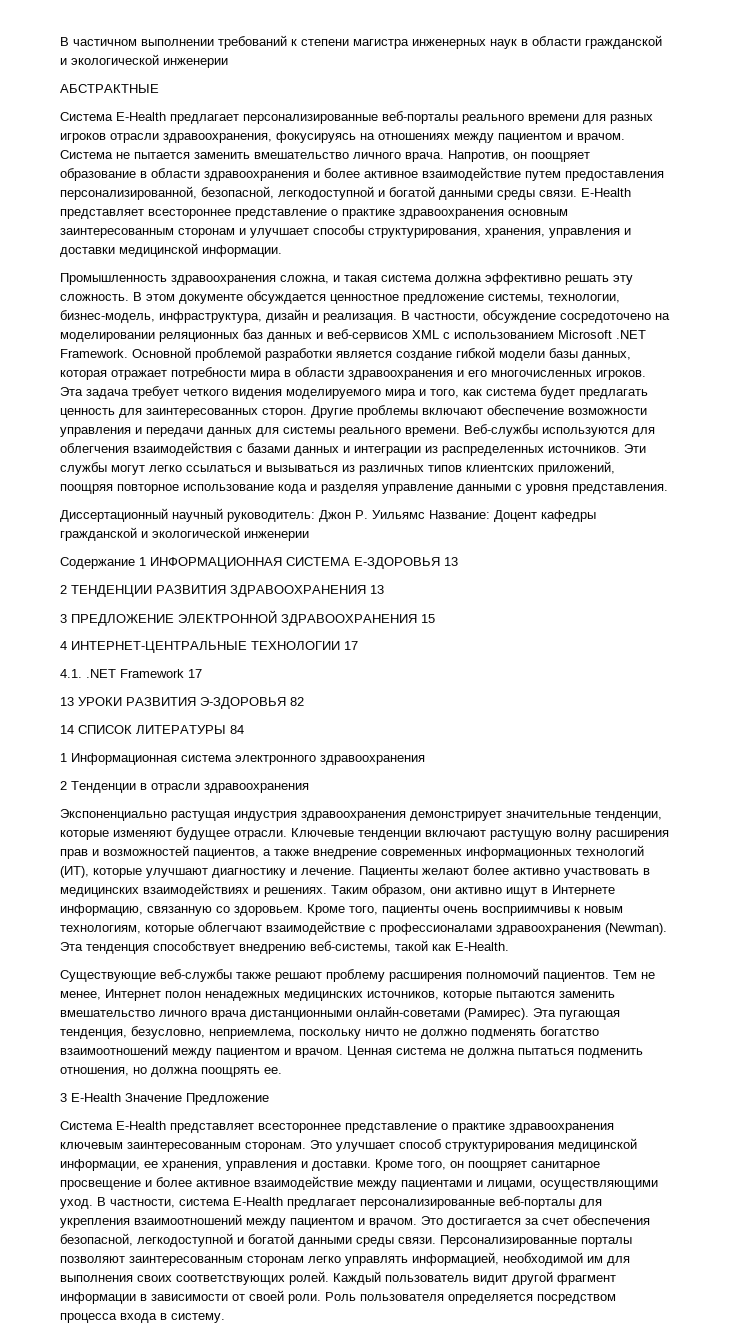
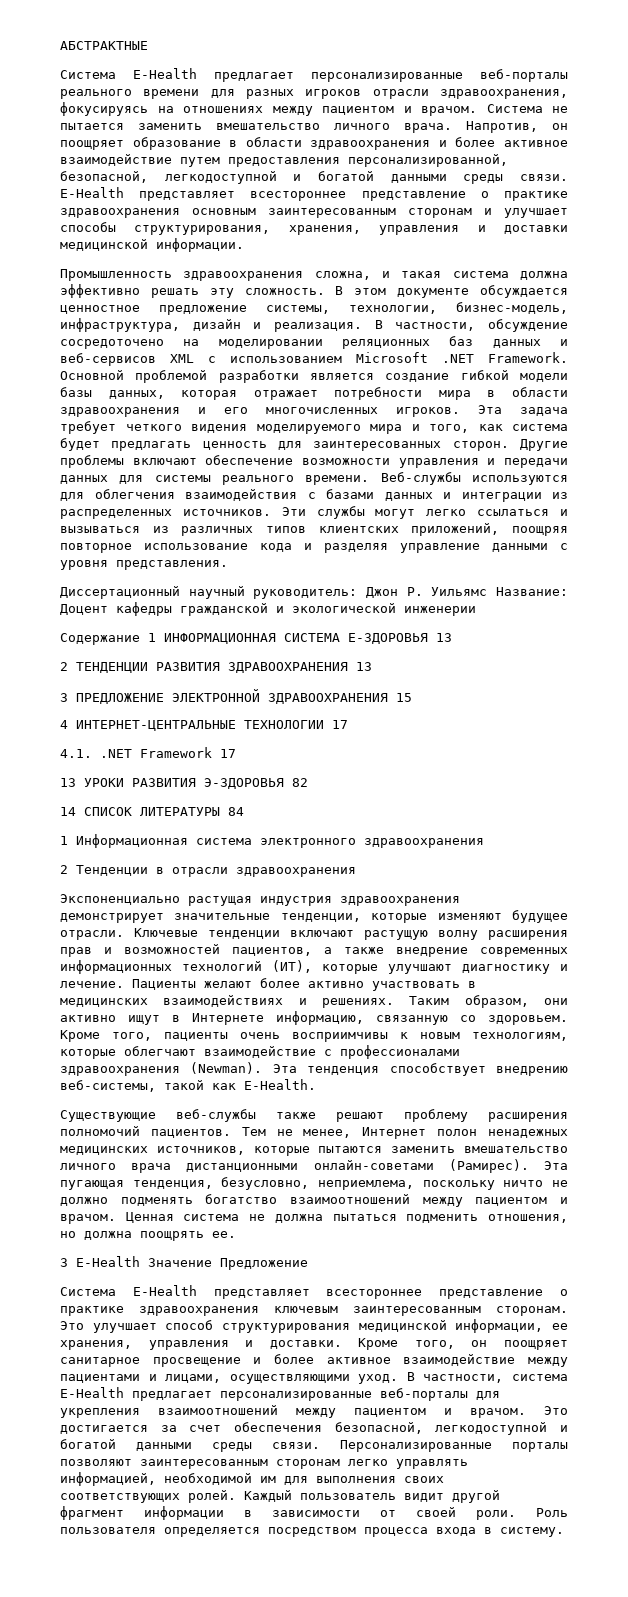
[60,35,662,49] [60,54,228,68] В частичном выполнении требований к степени магистра инженерных наук в области гражданской и экологической инженерии // -> (60, 45) none

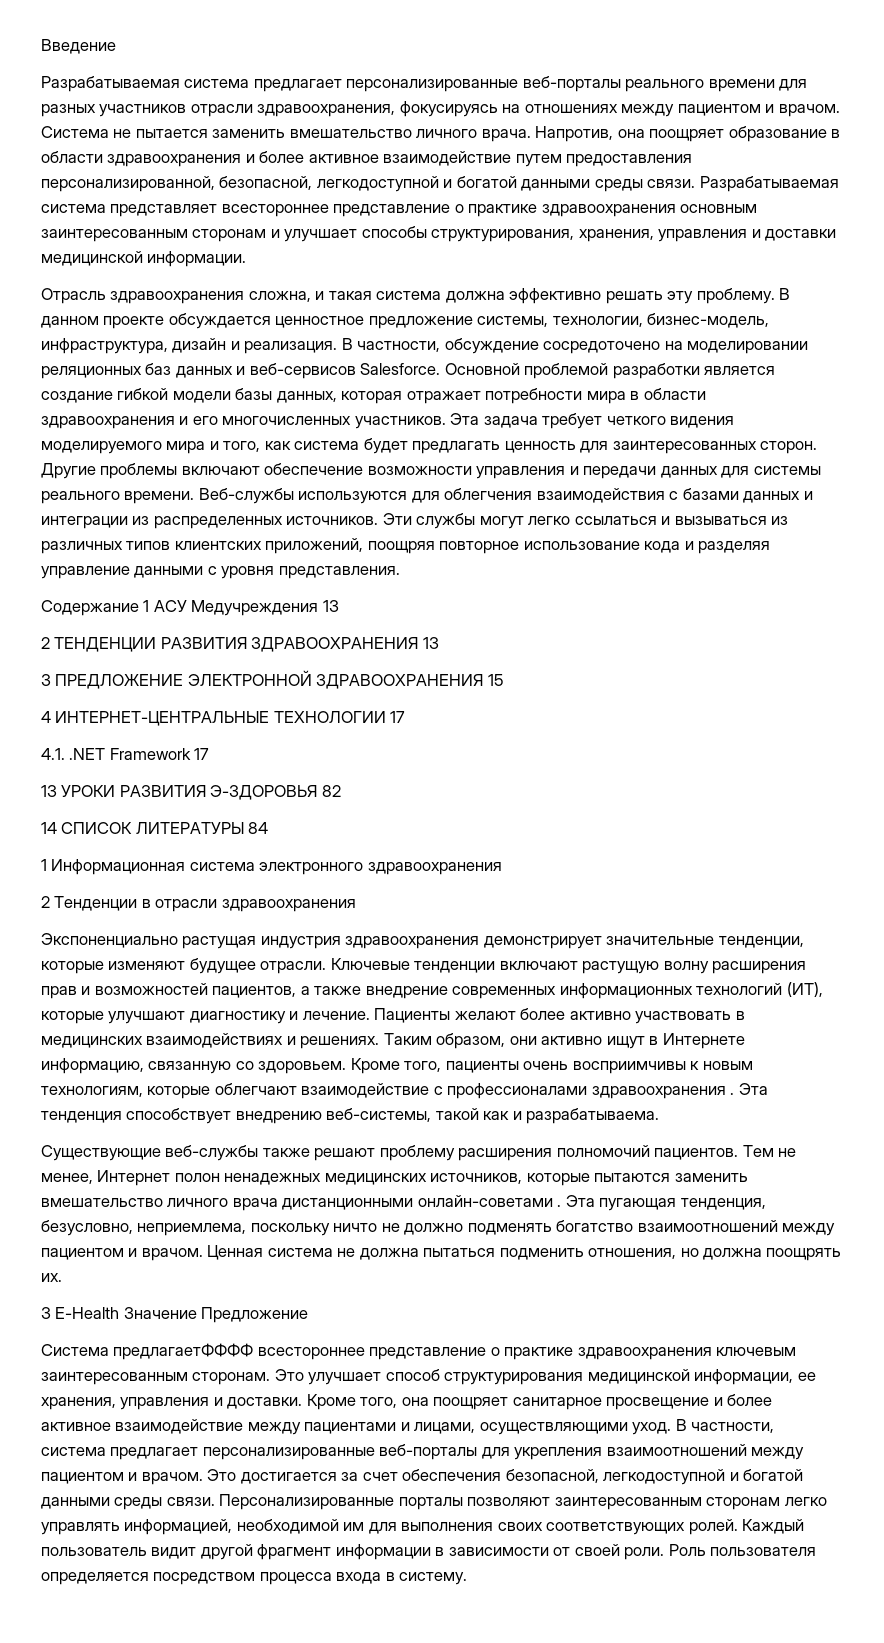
[60,41,148,50] [60,68,197,79] АБСТРАКТНЫЕ // Система E-Health -> [41,39,116,54] [41,76,250,92] Введение // Разрабатываемая система
[305,89,362,99] игроков -> [99,104,187,117] участников
[552,123,568,130] он -> [617,129,645,138] она
[60,187,124,198] E-Health -> [699,176,839,192] [41,204,106,213] Разрабатываемая система
[60,269,172,281] Промышленность -> [41,288,106,304] Отрасль
[244,286,470,298] сложность. В этом документе -> [696,288,791,304] [41,316,165,329] проблему. В данном проекте
[170,352,568,363] XML с использованием Microsoft .NET Framework. -> [360,363,441,375] Salesforce.
[396,407,460,417] игроков. -> [354,416,446,429] участников.
[60,586,568,599] [60,602,476,616] // Диссертационный научный руководитель: Джон Р. Уильямс Название: Доцент кафедры гражданской и экологической инженерии -> (400, 572) none
[164,633,428,644] ИНФОРМАЦИОННАЯ СИСТЕМА E-ЗДОРОВЬЯ -> [153,600,319,616] АСУ Медучреждения
[190,1062,263,1074] (Newman). -> [730,1093,735,1095] .
[244,1079,316,1090] E-Health. -> [512,1108,660,1124] и разрабатываема.
[448,1159,529,1173] (Рамирес). -> [557,1205,562,1207] .
[212,1231,236,1238] ее. -> [41,1273,62,1282] их.
[132,1285,310,1299] E-Health представляет -> [113,1343,254,1360] предлагаетФФФФ
[471,1340,488,1347] он -> [401,1397,429,1406] она
[60,1387,124,1398] E-Health -> (106, 1451) none

